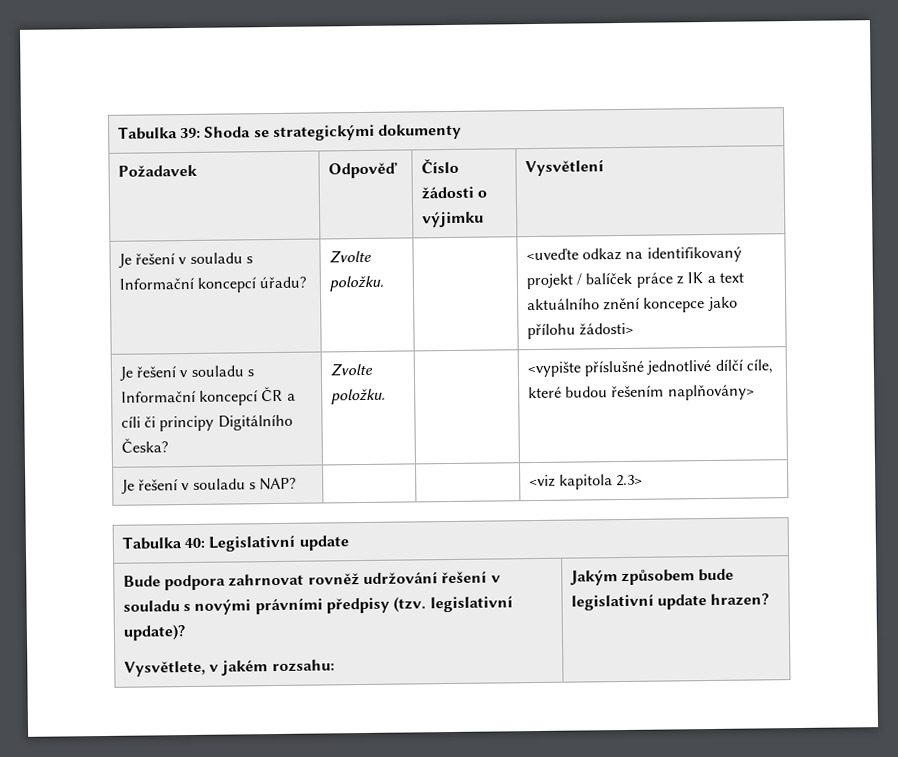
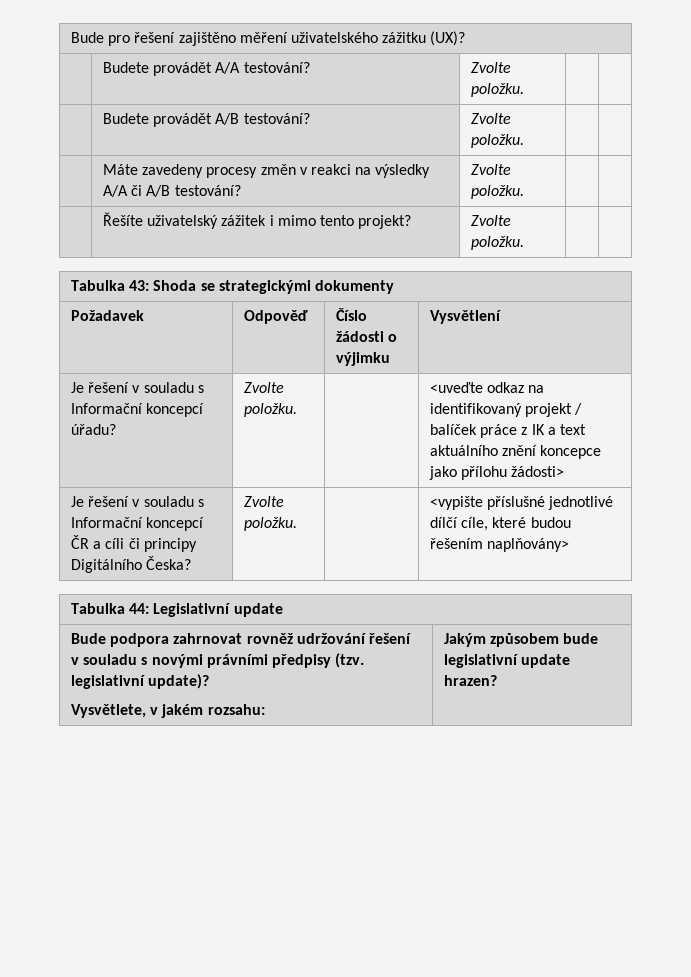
[117,126,202,140] Tabulka 39: -> [71,31,466,46] [103,62,310,76] [471,62,512,73] [471,83,525,97] [103,113,310,127] [471,113,512,124] [471,134,525,148] [103,164,431,178] [103,185,241,197] [471,164,512,175] [471,185,525,199] [103,212,412,229] [471,215,512,226] [471,236,525,250] [71,280,150,291] Bude pro řešení zajištěno měření uživatelského zážitku (UX)? // | Budete provádět A/A testování? | Zvolte položku. | | // | Budete provádět A/B testování? | Zvolte položku. | | // | Máte zavedeny procesy změn v reakci na výsledky A/A či A/B testování? | Zvolte položku. | | // | Řešíte uživatelský zážitek i mimo tento projekt? | Zvolte položku. | | // Tabulka 43:
[120,477,297,494] [528,474,644,490] [121,536,206,550] // Je řešení v souladu s NAP? | | | <viz kapitola 2.3> // Tabulka 40: -> [71,603,150,614] // Tabulka 44:

